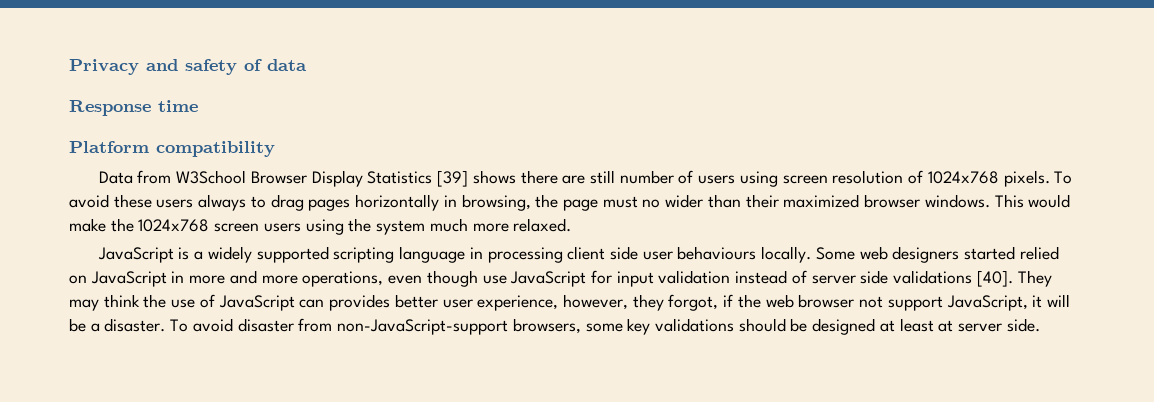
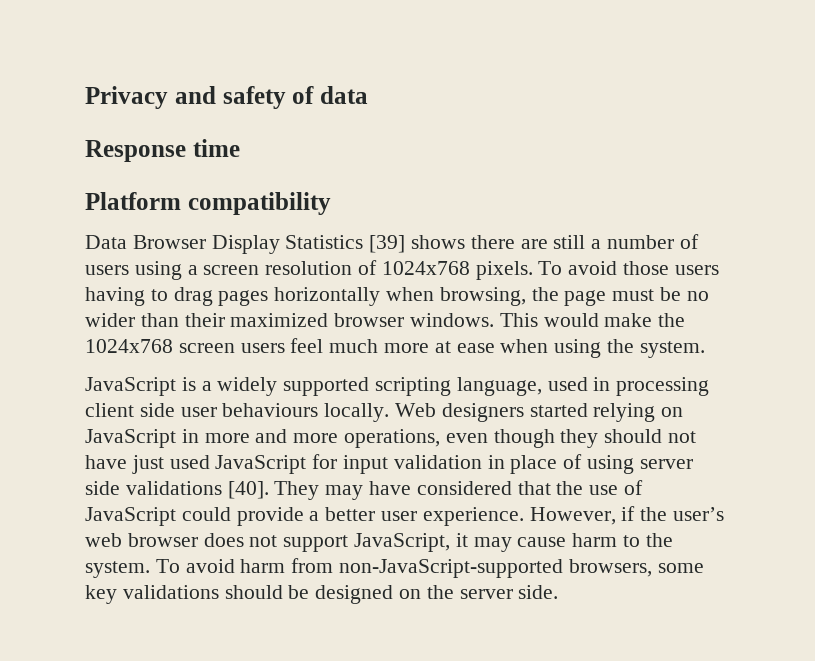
[137,170,247,184] from W3School -> (127, 242) none
(615, 177) none -> [591,239,602,249] a
(778, 179) none -> [187,265,198,275] a
[113,194,247,211] these users always -> [623,261,719,275] [85,287,145,306] those users having
[443,195,457,207] in -> [386,287,435,301] when
(638, 202) none -> [660,287,682,301] be
[305,218,572,235] using the system much more relaxed. -> [290,338,705,358] feel much more at ease when using the system.
[399,246,466,263] language -> [456,377,588,396] language, used
[815,246,888,260] Some web -> [395,403,437,417] Web
[1019,246,1059,260] relied -> [593,403,656,422] relying
[482,270,807,287] use JavaScript for input validation instead of -> [560,429,697,448] [85,454,635,474] they should not have just used JavaScript for input validation in place of using
[103,294,140,308] think -> [369,481,551,495] have considered that
[299,294,719,311] can provides better user experience, however, they forgot, -> [181,507,616,526] could provide a better user experience. However,
(761, 301) none -> [673,507,725,521] user’s
(855, 301) none -> [203,533,244,547] does
[1046,294,1070,307] [69,318,509,335] will be a disaster. To avoid disaster from non-JavaScript-support -> [473,533,673,552] [85,558,564,578] may cause harm to the system. To avoid harm from non-JavaScript-supported
[879,318,954,332] at least at -> [399,585,454,599] on the

